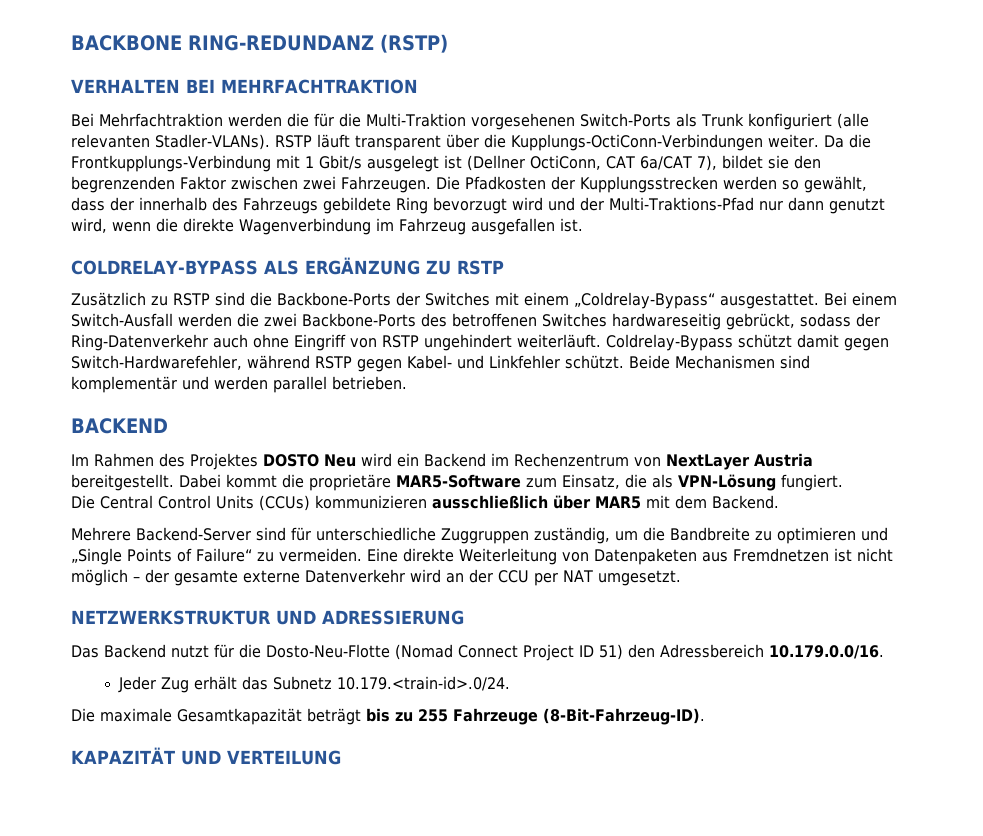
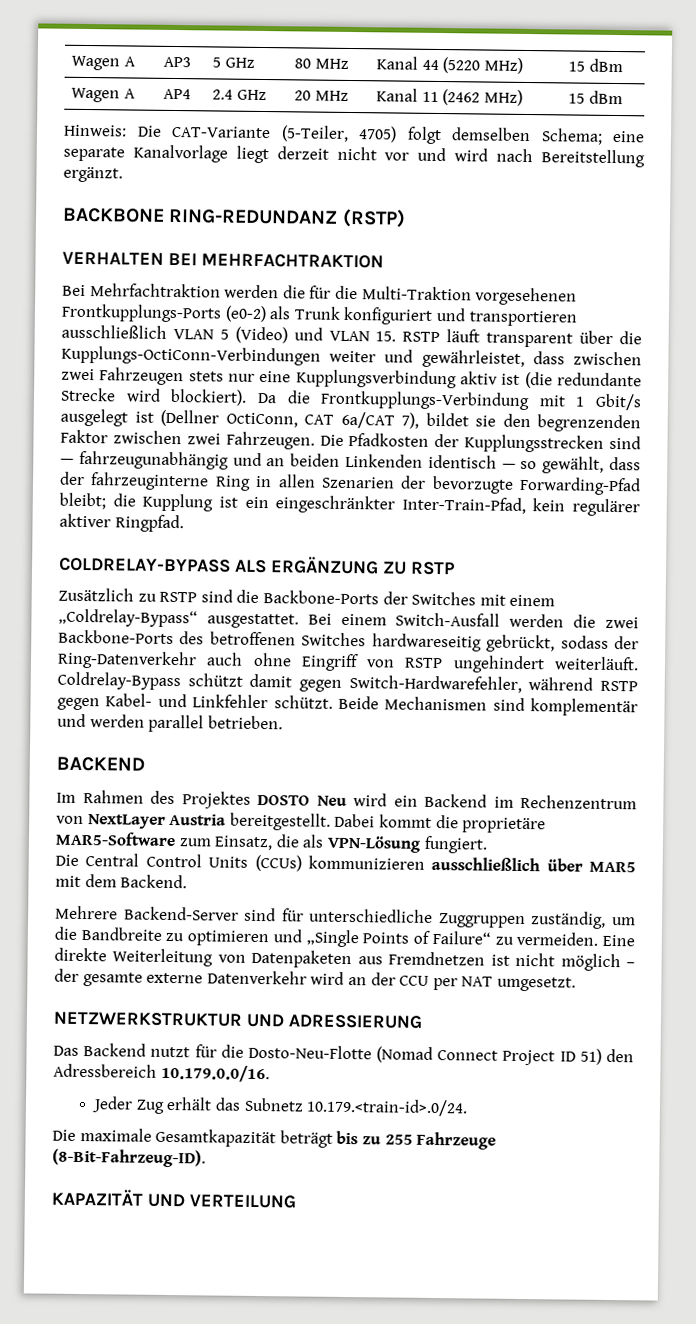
(71, 43) none -> [71,55,136,71] [163,56,192,68] [212,57,255,68] [294,58,349,69] [376,56,524,74] [568,58,623,73] [71,87,136,103] [163,88,192,100] [212,89,267,101] [294,90,349,101] [376,88,524,106] [568,90,623,105] [63,124,645,145] [63,144,645,168] [63,166,123,183] Wagen A | AP3 | 5 GHz | 80 MHz | Kanal 44 (5220 MHz) | 15 dBm // Wagen A | AP4 | 2.4 GHz | 20 MHz | Kanal 11 (2462 MHz) | 15 dBm // Hinweis: Die CAT-Variante (5-Teiler, 4705) folgt demselben Schema; eine separate Kanalvorlage liegt derzeit nicht vor und wird nach Bereitstellung ergänzt. //
[579,113,671,127] Switch-Ports -> [61,303,267,323] Frontkupplungs-Ports (e0-2)
[836,113,869,129] [71,134,270,150] (alle relevanten Stadler-VLANs). -> [435,307,577,327] [61,324,397,344] und transportieren ausschließlich VLAN 5 (Video) und VLAN 15.
[767,134,819,148] weiter. -> [329,349,642,368] [61,367,642,389] [60,387,248,406] weiter und gewährleistet, dass zwischen zwei Fahrzeugen stets nur eine Kupplungsverbindung aktiv ist (die redundante Strecke wird blockiert).
[722,176,867,193] [71,197,885,214] [71,218,583,235] werden so gewählt, dass der innerhalb des Fahrzeugs gebildete Ring bevorzugt wird und der Multi-Traktions-Pfad nur dann genutzt wird, wenn die direkte Wagenverbindung im Fahrzeug ausgefallen ist. -> [609,435,641,450] [60,450,641,474] [59,471,641,496] [59,492,640,517] [59,513,184,533] sind — fahrzeugunabhängig und an beiden Linkenden identisch — so gewählt, dass der fahrzeuginterne Ring in allen Szenarien der bevorzugte Forwarding-Pfad bleibt; die Kupplung ist ein eingeschränkter Inter-Train-Pfad, kein regulärer aktiver Ringpfad.

